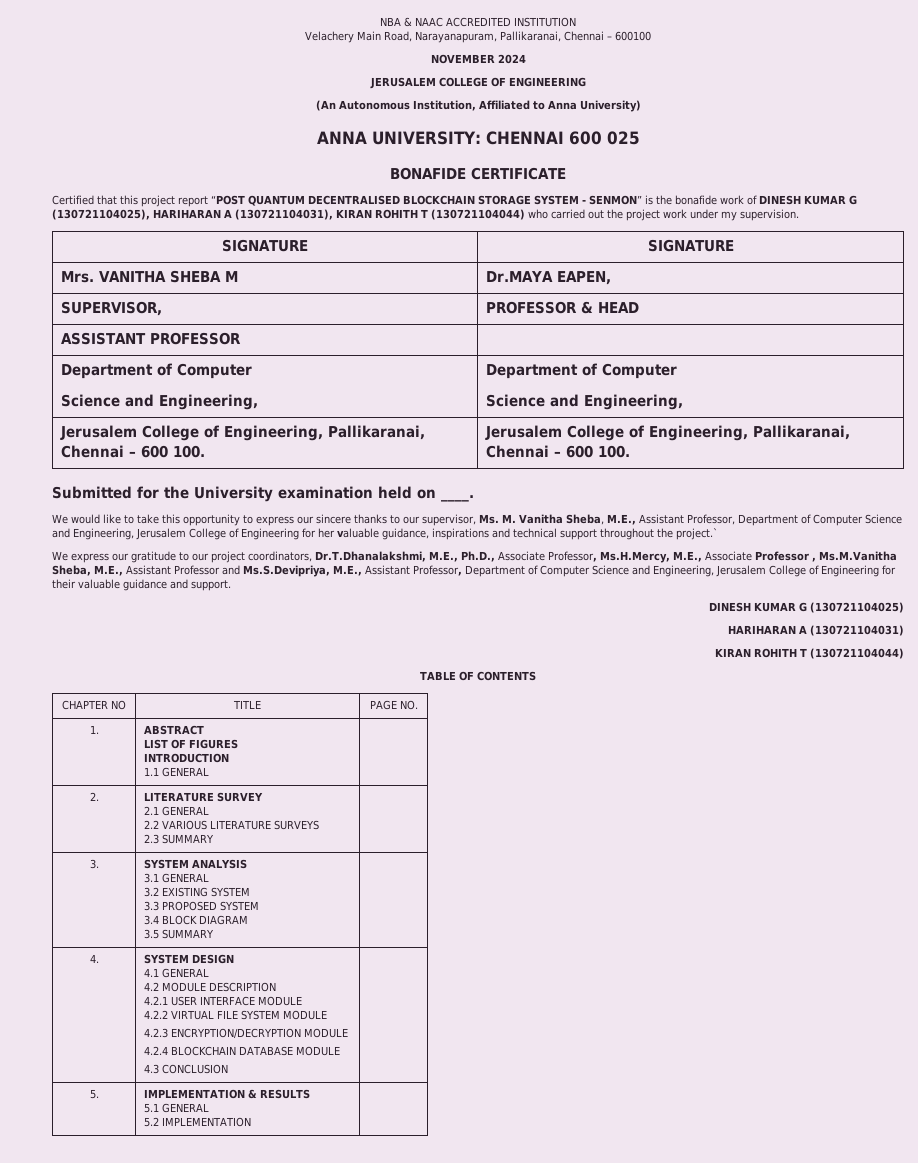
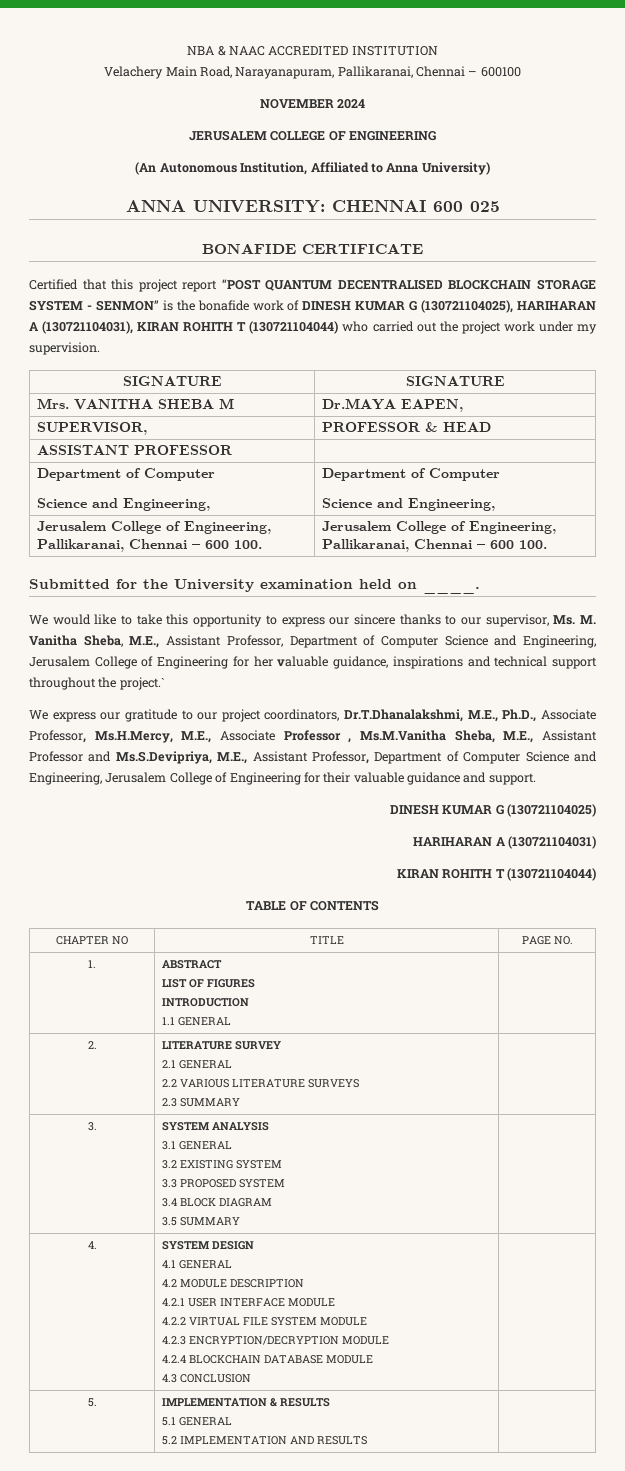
(251, 1122) none -> [290,1436,368,1445] AND RESULTS

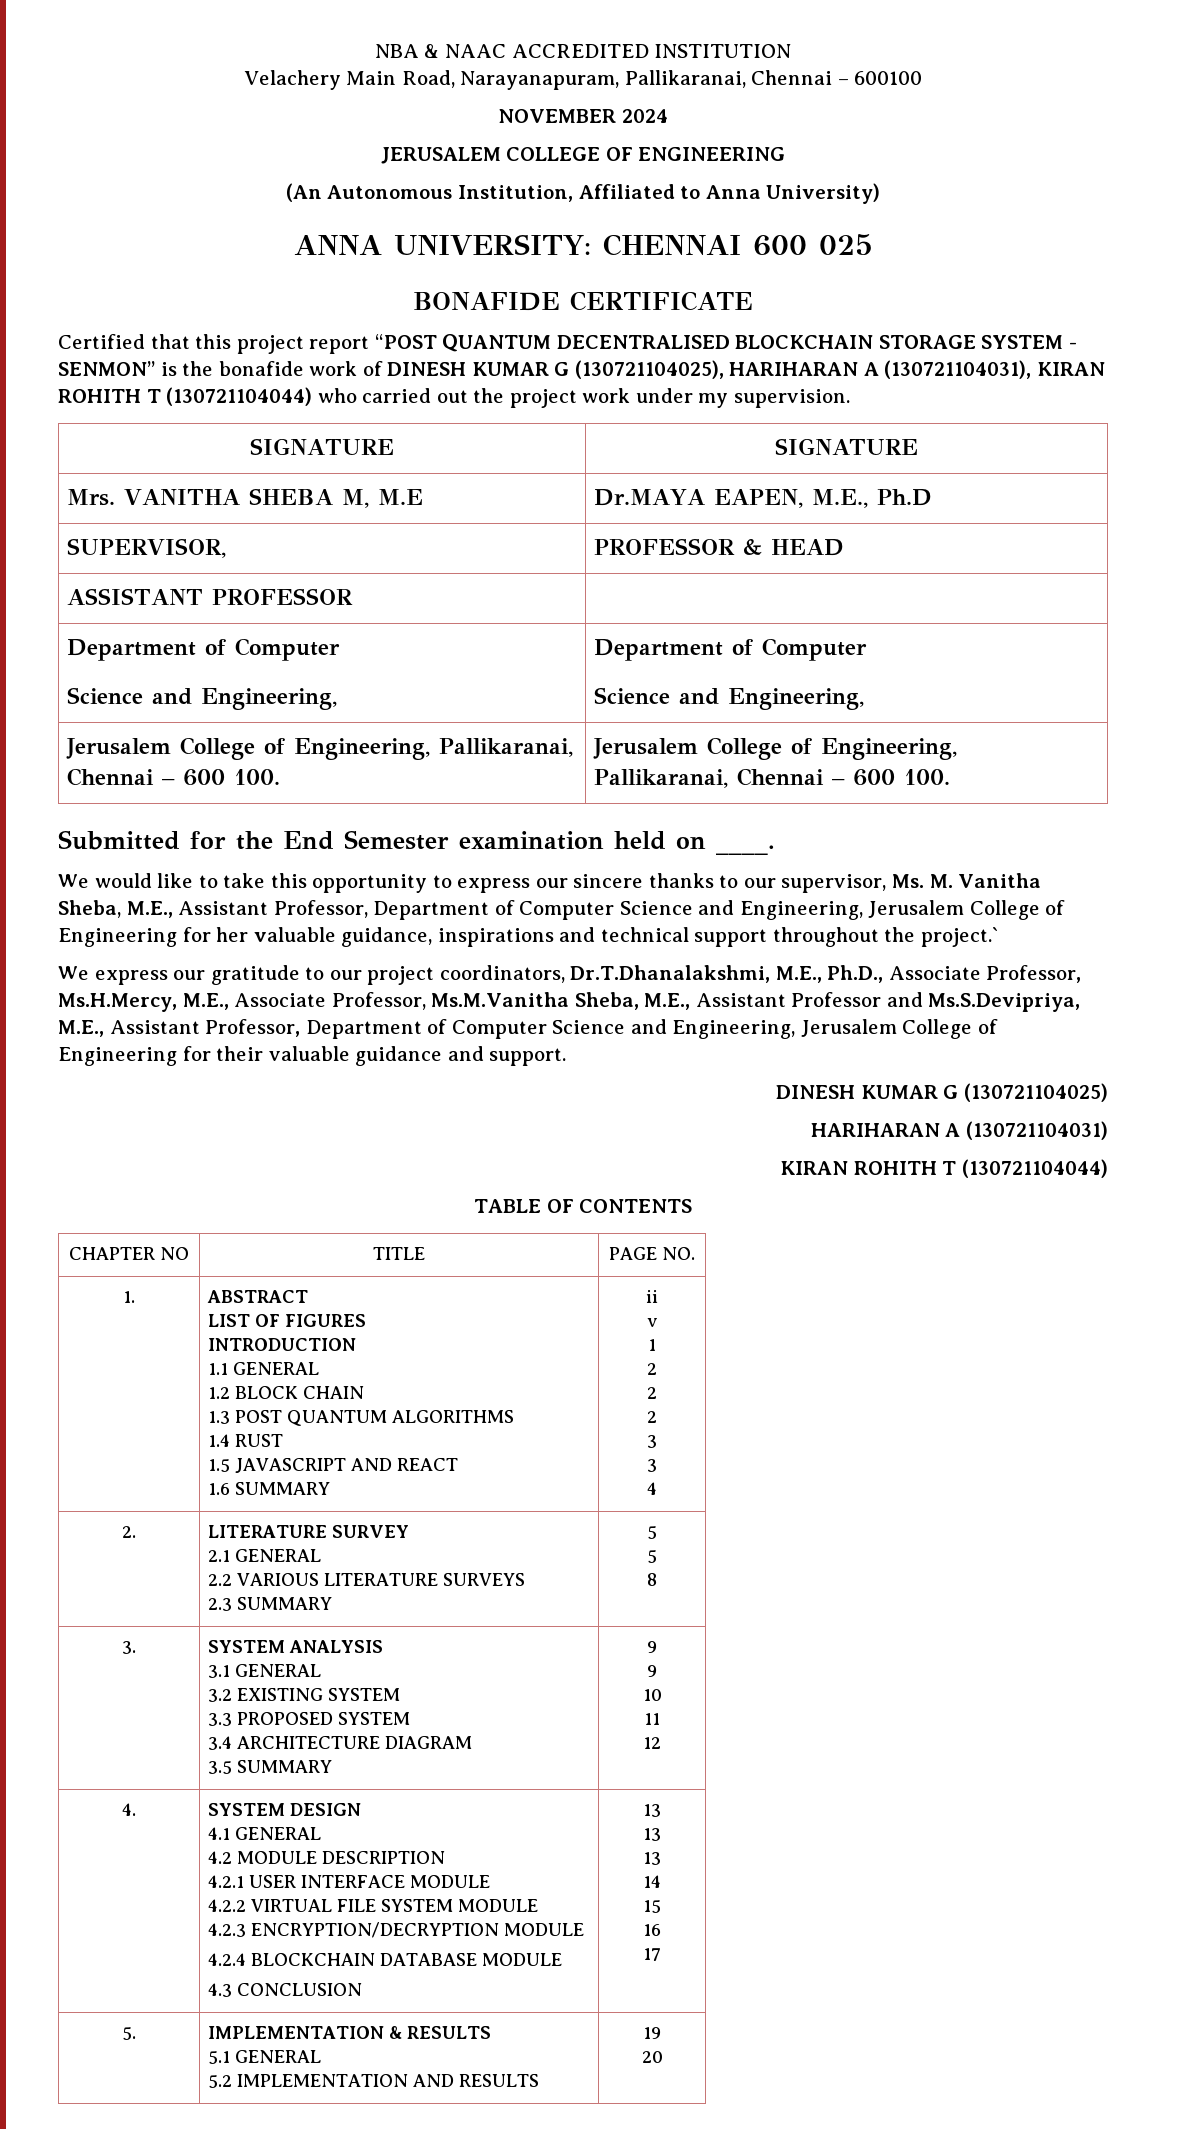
[219,398,235,409] M -> [342,489,424,508] M, M.E
(464, 405) none -> [812,489,933,508] M.E., Ph.D
[174,579,254,592] University -> [283,830,449,850] End Semester
[283,730,352,743] Professor , -> [331,992,426,1010] Professor,
(232, 1021) | -> [208,1386,365,1399] [208,1410,515,1426] [208,1434,284,1447] [208,1458,459,1473] [208,1482,331,1495] [646,1290,658,1303] [646,1318,658,1327] [648,1339,656,1351] [647,1363,657,1375] [647,1387,657,1399] [647,1411,657,1423] [647,1435,657,1448] [647,1459,657,1472] [647,1482,657,1495] // 1.2 BLOCK CHAIN // 1.3 POST QUANTUM ALGORITHMS // 1.4 RUST // 1.5 JAVASCRIPT AND REACT // 1.6 SUMMARY | ii // v // 1 // 2 // 2 // 2 // 3 // 3 // 4
(241, 1102) none -> [647,1526,657,1539] [647,1550,657,1563] [647,1573,657,1586] 5 // 5 // 8
[180,1198,217,1207] BLOCK -> [237,1736,381,1749] ARCHITECTURE
(241, 1221) none -> [647,1641,657,1653] [647,1665,657,1677] [642,1689,662,1701] [644,1713,660,1725] [643,1737,661,1749] 9 // 9 // 10 // 11 // 12
(252, 1378) none -> [643,1804,661,1817] [643,1828,661,1841] [643,1852,661,1865] [643,1875,661,1888] [643,1900,661,1913] [643,1924,661,1936] [643,1948,661,1961] 13 // 13 // 13 // 14 // 15 // 16 // 17
(368, 1440) none -> [643,2027,661,2039] [641,2051,663,2063] 19 // 20

